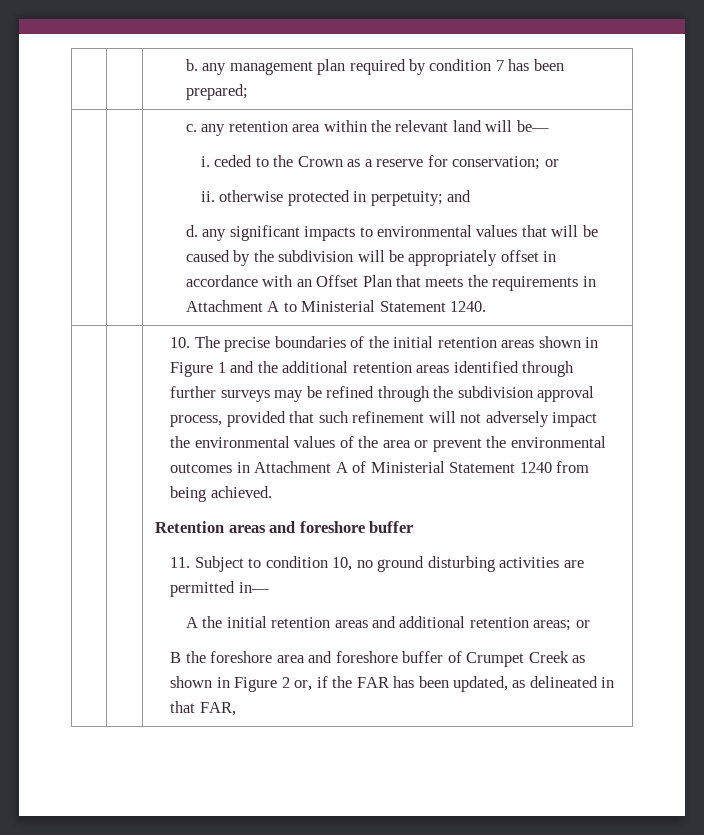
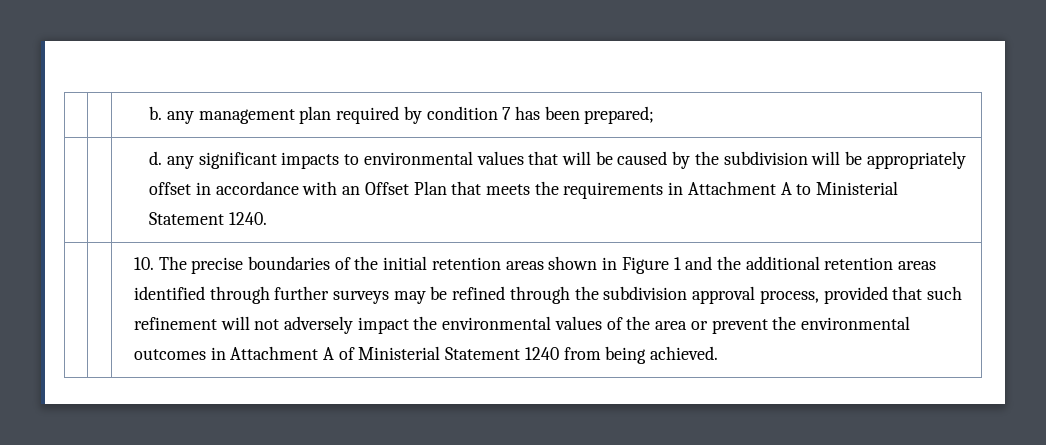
[185,120,549,136] [201,155,559,170] [201,190,472,206] c. any retention area within the relevant land will be— // i. ceded to the Crown as a reserve for conservation; or // ii. otherwise protected in perpetuity; and // -> (655, 115) none
[155,521,413,533] [170,556,584,572] [170,581,269,597] [185,616,590,631] [170,651,586,667] [170,676,615,692] [170,701,236,716] // Retention areas and foreshore buffer // 11. Subject to condition 10, no ground disturbing activities are permitted in— // A the initial retention areas and additional retention areas; or // B the foreshore area and foreshore buffer of Crumpet Creek as shown in Figure 2 or, if the FAR has been updated, as delineated in that FAR, -> (719, 353) none

